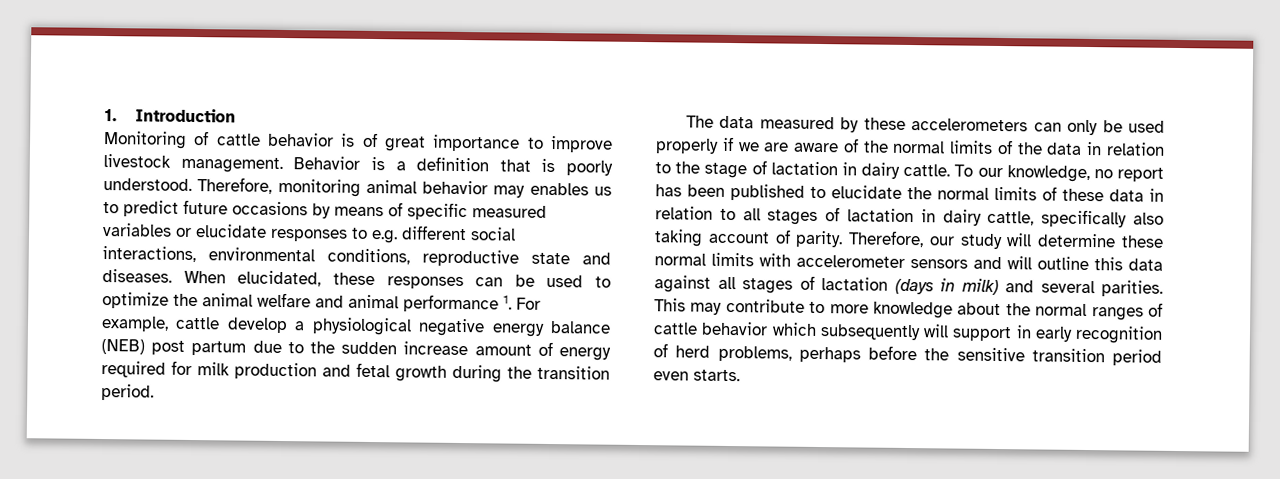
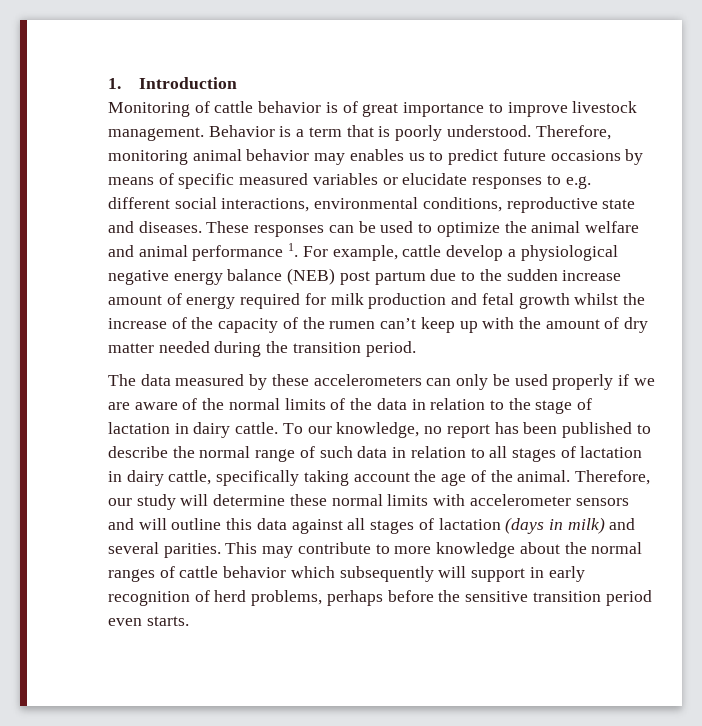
[416,156,490,172] definition -> [308,127,342,137] term
[183,270,375,287] When elucidated, these -> [206,221,250,233] These
(447, 373) none -> [574,293,645,305] [108,317,649,333] [108,341,210,353] whilst the increase of the capacity of the rumen can’t keep up with the amount of dry matter needed
[831,185,1104,202] elucidate the normal limits of these -> [108,446,353,462] describe the normal range of such
[1133,212,1164,225] also -> (300, 478) none
[774,229,844,248] of parity. -> [414,470,571,486] the age of the animal.

